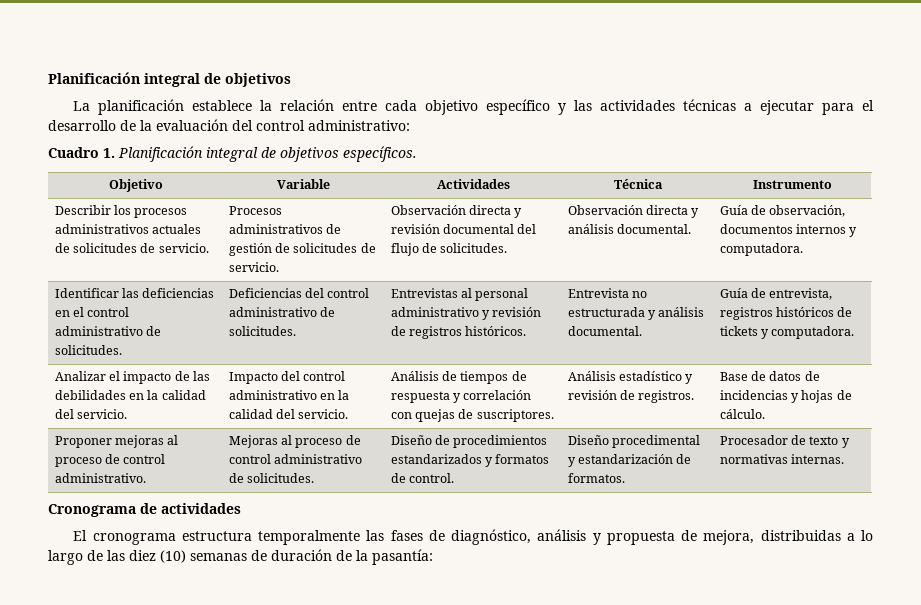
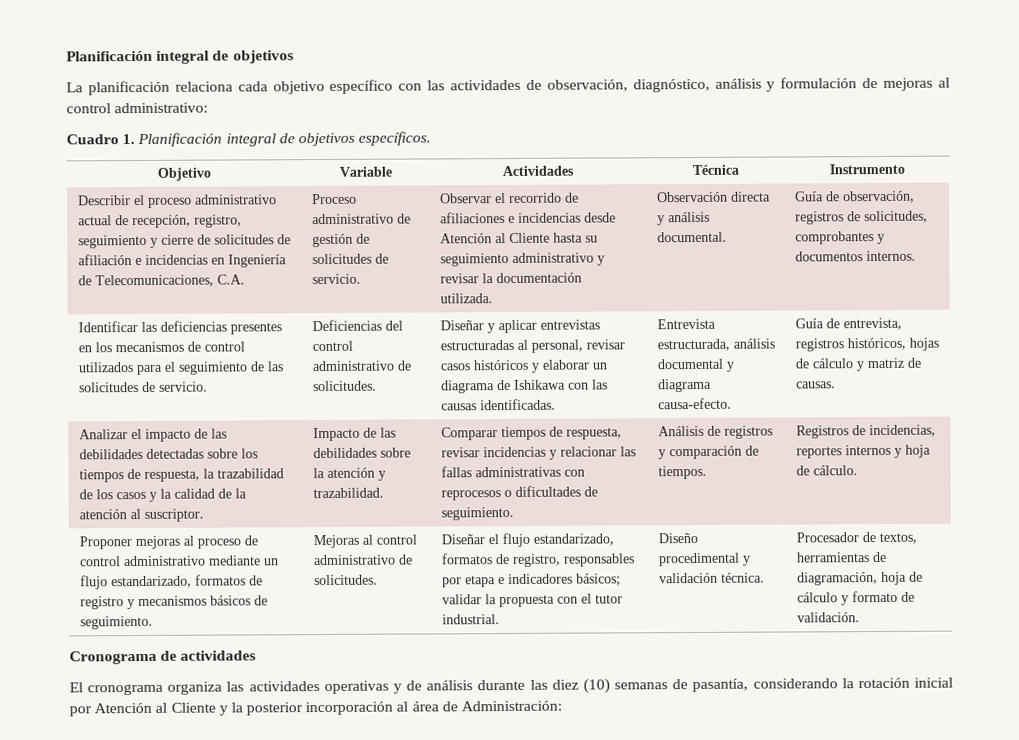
[192,99,378,111] establece la relación entre -> [174,81,233,92] relaciona
[558,99,874,115] [48,119,253,131] y las actividades técnicas a ejecutar para el desarrollo de la evaluación del -> [398,77,950,93] con las actividades de observación, diagnóstico, análisis y formulación de mejoras al
[113,205,188,218] [54,224,201,234] [54,243,209,253] [228,206,282,215] [228,224,323,234] los procesos administrativos actuales de solicitudes de servicio. | Procesos administrativos -> [133,194,277,208] [77,214,242,229] [77,234,291,249] [77,254,287,268] [77,274,245,288] [311,193,357,205] [311,213,394,225] el proceso administrativo actual de recepción, registro, seguimiento y cierre de solicitudes de afiliación e incidencias en Ingeniería de Telecomunicaciones, C.A. | Proceso administrativo
[390,205,523,218] [390,224,537,234] [390,243,508,256] Observación directa y revisión documental del flujo de solicitudes. -> [439,192,579,204] [439,212,616,224] [439,232,598,244] [439,252,605,267] [439,272,582,284] [439,293,493,304] Observar el recorrido de afiliaciones e incidencias desde Atención al Cliente hasta su seguimiento administrativo y revisar la documentación utilizada.
[719,224,858,237] [719,243,803,256] [54,288,215,298] [54,307,130,317] [54,326,161,336] [54,345,122,355] documentos internos y computadora. // Identificar las deficiencias en el control administrativo de solicitudes. -> [794,210,928,225] [794,231,885,245] [794,250,916,262] [77,320,282,335] [77,341,245,353] [77,361,284,376] [78,381,208,393] registros de solicitudes, comprobantes y documentos internos. // Identificar las deficiencias presentes en los mecanismos de control utilizados para el seguimiento de las solicitudes de servicio.
[390,288,529,301] [390,307,542,320] [390,326,527,339] [567,288,647,298] [567,307,705,320] [567,326,642,336] [719,288,833,300] [719,307,853,320] [719,326,855,339] Entrevistas al personal administrativo y revisión de registros históricos. | Entrevista no estructurada y análisis documental. | Guía de entrevista, registros históricos de tickets y computadora. -> [439,319,600,334] [439,339,625,353] [439,359,607,373] [440,379,608,394] [440,398,556,411] [656,318,716,330] [656,338,775,352] [656,358,735,372] [657,378,712,393] [657,397,732,410] [794,317,902,331] [794,337,939,352] [794,357,921,372] [795,381,836,389] Diseñar y aplicar entrevistas estructuradas al personal, revisar casos históricos y elaborar un diagrama de Ishikawa con las causas identificadas. | Entrevista estructurada, análisis documental y diagrama causa-efecto. | Guía de entrevista, registros históricos, hojas de cálculo y matriz de causas.
[128,390,206,400] [54,409,127,419] [228,371,346,384] [228,390,350,400] [228,409,349,419] [390,371,527,384] [390,390,532,403] [390,409,554,422] [567,371,694,384] [567,390,695,403] [719,371,820,381] [719,390,834,403] en la calidad del servicio. | Impacto del control administrativo en la calidad del servicio. | Análisis de tiempos de respuesta y correlación con quejas de suscriptores. | Análisis estadístico y revisión de registros. | Base de datos de incidencias y hojas -> [145,448,258,459] [78,468,284,483] [78,488,247,502] [78,508,204,522] [312,427,396,442] [312,447,411,459] [312,467,386,481] [312,487,384,499] [440,426,622,441] [440,446,636,460] [440,466,585,478] [440,485,598,501] [440,506,514,521] [657,425,773,439] [657,445,759,460] [657,465,707,480] [795,424,936,439] [795,444,931,459] detectadas sobre los tiempos de respuesta, la trazabilidad de los casos y la calidad de la atención al suscriptor. | Impacto de las debilidades sobre la atención y trazabilidad. | Comparar tiempos de respuesta, revisar incidencias y relacionar las fallas administrativas con reprocesos o dificultades de seguimiento. | Análisis de registros y comparación de tiempos. | Registros de incidencias, reportes internos y hoja
[54,473,146,483] administrativo. -> [123,555,279,567] [79,574,263,590] [79,595,268,610] [79,615,153,630] administrativo mediante un flujo estandarizado, formatos de registro y mecanismos básicos de seguimiento.
[295,435,361,448] [228,454,362,464] [228,473,314,483] [390,435,548,448] [390,454,550,467] [390,473,454,483] proceso de control administrativo de solicitudes. | Diseño de procedimientos estandarizados y formatos de control. -> [375,534,417,545] [312,554,413,566] [313,574,378,586] [440,532,614,548] [440,553,635,567] [441,573,621,588] [441,593,623,608] [441,614,500,625] control administrativo de solicitudes. | Diseñar el flujo estandarizado, formatos de registro, responsables por etapa e indicadores básicos; validar la propuesta con el tutor industrial.
[577,454,692,464] [567,473,625,483] estandarización de formatos. -> [658,572,765,584] validación técnica.
[809,436,850,448] [719,454,844,464] texto y normativas internas. -> [878,532,917,545] [795,551,887,563] [796,571,923,586] [796,590,915,606] [796,612,860,623] textos, herramientas de diagramación, hoja de cálculo y formato de validación.
[181,529,873,545] [48,550,103,565] estructura temporalmente las fases de diagnóstico, análisis y propuesta de mejora, distribuidas a lo largo de -> [167,679,526,695] organiza las actividades operativas y de análisis durante
[271,549,433,565] duración de la pasantía: -> [692,677,953,693] [69,700,563,717] pasantía, considerando la rotación inicial por Atención al Cliente y la posterior incorporación al área de Administración:

